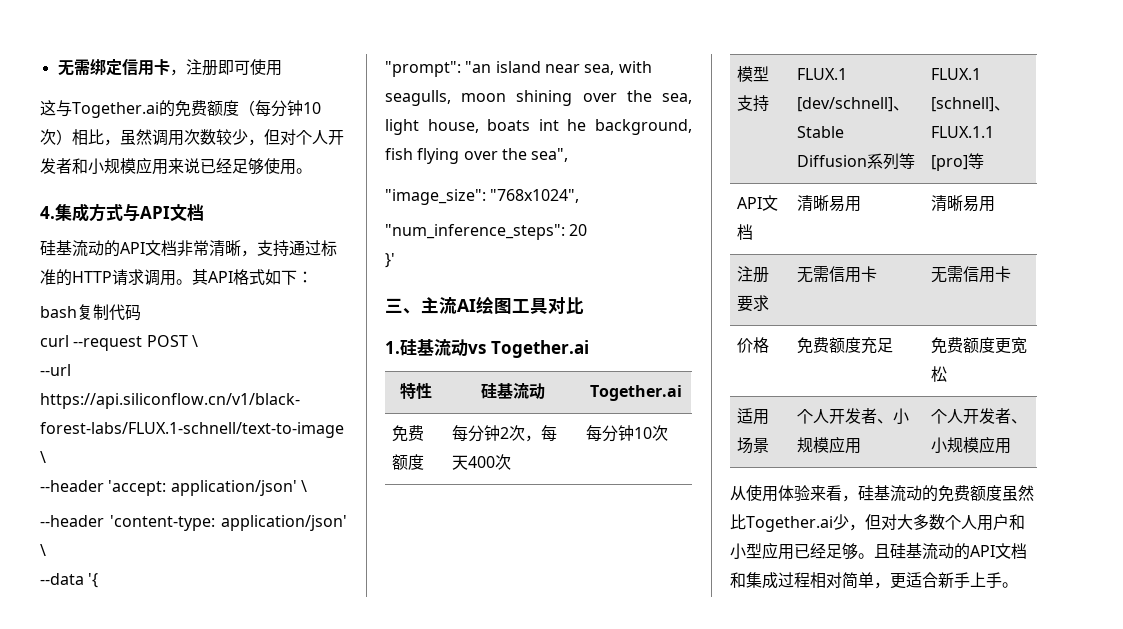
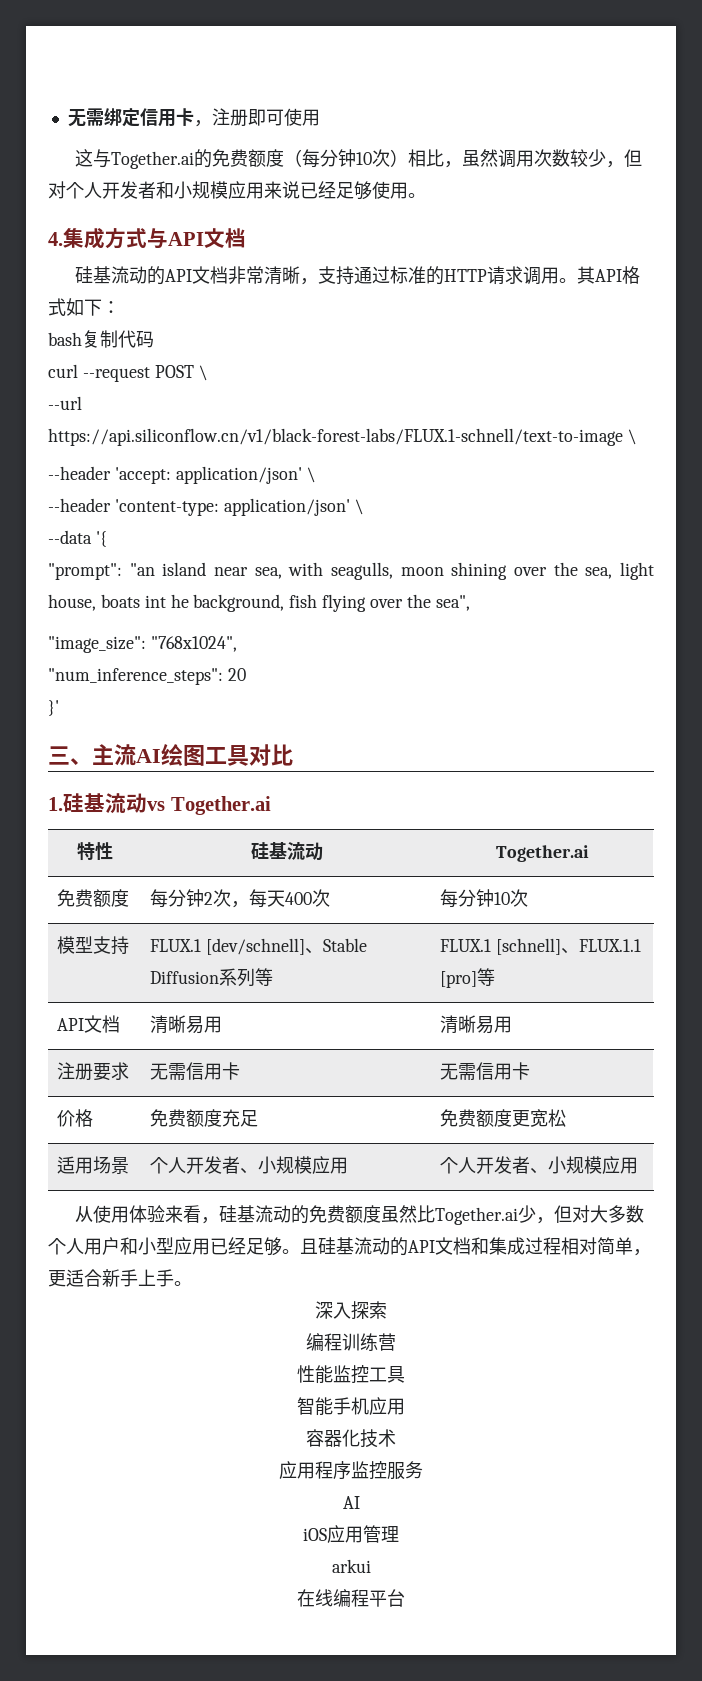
(1018, 585) none -> [315,1301,387,1320] [306,1333,396,1351] [297,1365,405,1384] [297,1397,405,1416] [306,1429,396,1448] [279,1461,423,1480] [342,1496,360,1509] [303,1525,399,1543] [331,1559,371,1573] [297,1589,405,1607] // 深入探索 // 编程训练营 // 性能监控工具 // 智能手机应用 // 容器化技术 // 应用程序监控服务 // AI // iOS应用管理 // arkui // 在线编程平台

